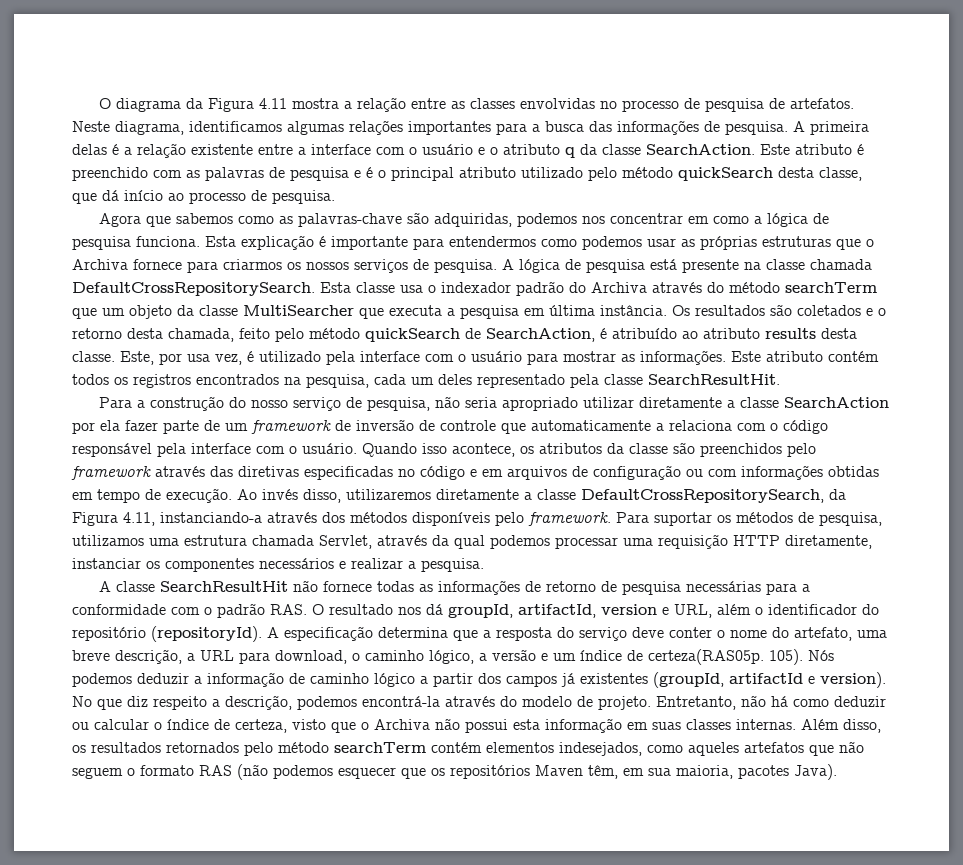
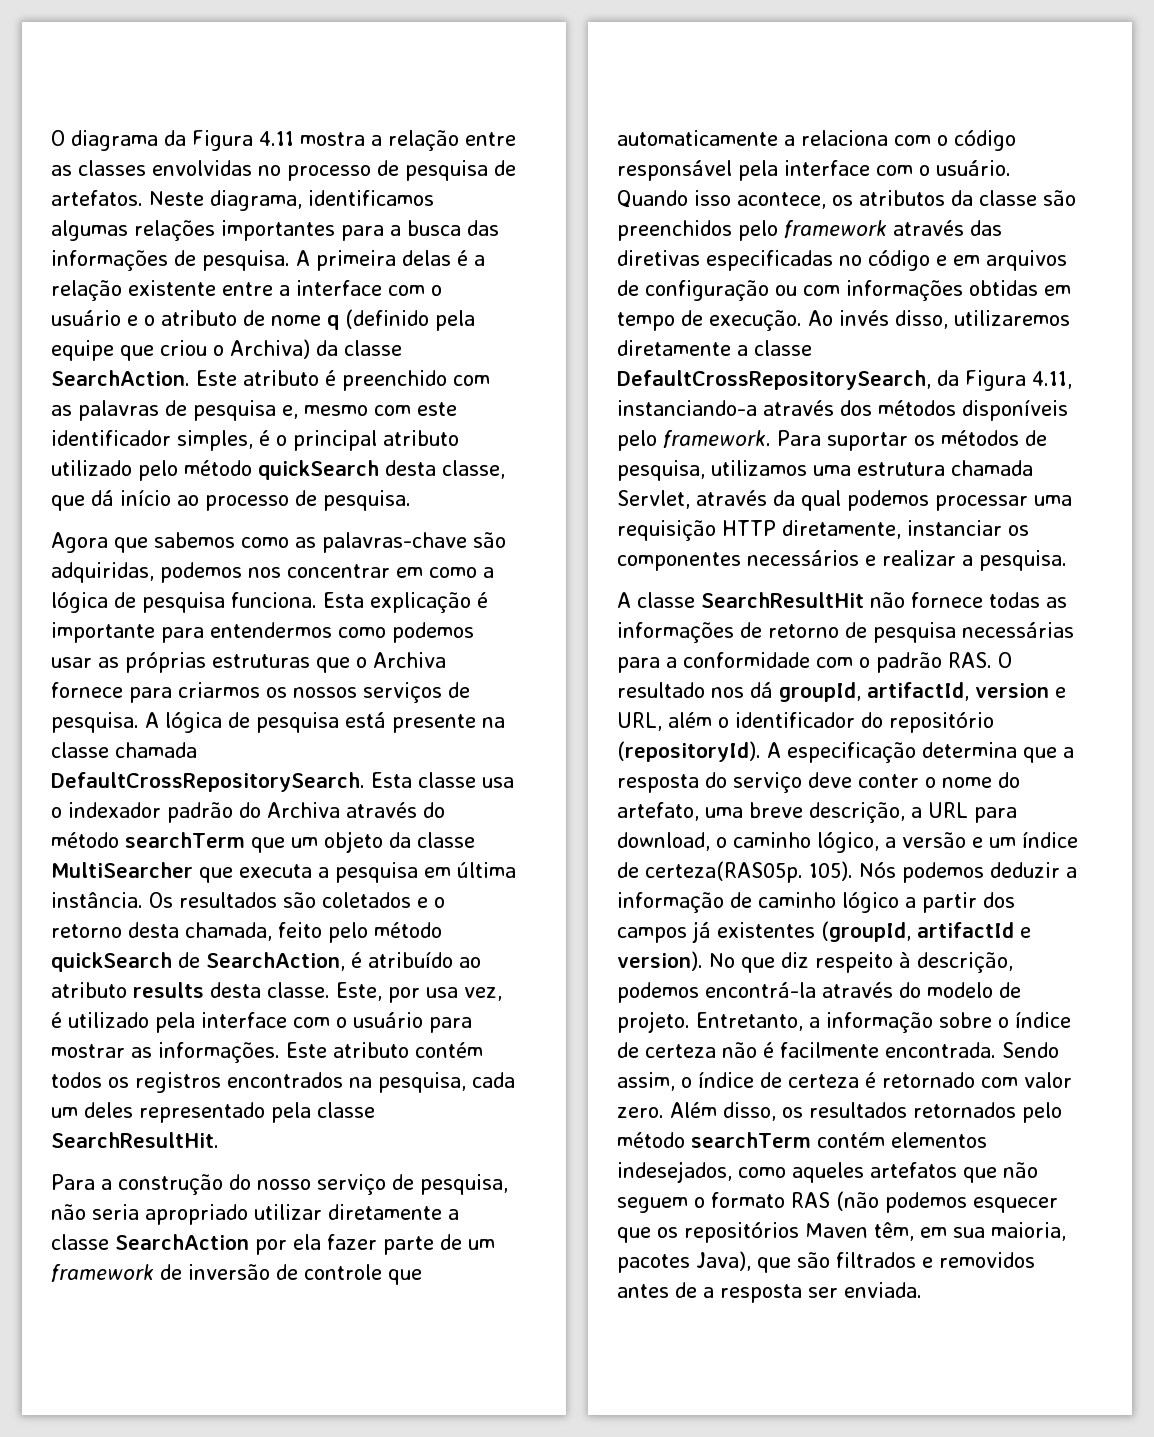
[565,147,575,158] q -> [243,309,475,331] [51,339,310,361] de nome q (definido pela equipe que criou o Archiva)
[354,170,361,178] e -> [282,402,457,419] [51,430,253,451] e, mesmo com este identificador simples,
[212,699,220,707] a -> [899,952,911,968] à
[741,695,886,707] [72,718,796,733] não há como deduzir ou calcular o índice de certeza, visto que o Archiva não possui esta informação em suas classes internas. -> [809,1012,1071,1033] [617,1042,1059,1058] [617,1072,1072,1091] [617,1107,664,1118] a informação sobre o índice de certeza não é facilmente encontrada. Sendo assim, o índice de certeza é retornado com valor zero.
[794,764,837,780] Java). -> [696,1251,1035,1273] [617,1282,922,1303] Java), que são filtrados e removidos antes de a resposta ser enviada.

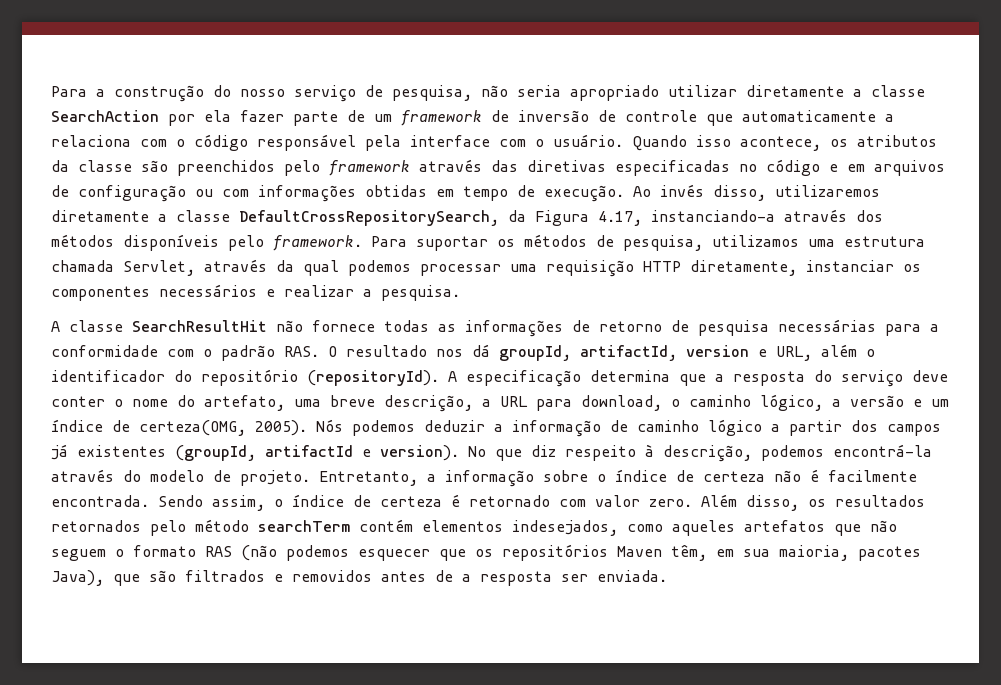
[51,130,516,151] [51,160,516,181] [51,190,434,211] [51,220,499,241] [51,250,485,271] [51,280,442,301] [51,309,475,331] [51,339,402,361] [51,370,490,391] [51,400,457,421] [51,430,459,451] [51,460,505,481] [51,490,411,511] [51,532,506,553] [51,562,494,583] [51,592,488,613] [51,622,474,643] [51,652,446,673] [51,682,470,703] [51,712,505,733] [51,742,197,758] [51,772,514,792] [51,802,445,823] [51,831,475,853] [51,862,516,883] [51,892,445,908] [51,922,442,943] [51,952,481,972] [51,982,502,1003] [51,1012,472,1033] [51,1042,483,1063] [51,1072,515,1093] [51,1102,375,1123] [51,1132,219,1148] O diagrama da Figura 4.11 mostra a relação entre as classes envolvidas no processo de pesquisa de artefatos. Neste diagrama, identificamos algumas relações importantes para a busca das informações de pesquisa. A primeira delas é a relação existente entre a interface com o usuário e o atributo de nome q (definido pela equipe que criou o Archiva) da classe SearchAction. Este atributo é preenchido com as palavras de pesquisa e, mesmo com este identificador simples, é o principal atributo utilizado pelo método quickSearch desta classe, que dá início ao processo de pesquisa. // Agora que sabemos como as palavras-chave são adquiridas, podemos nos concentrar em como a lógica de pesquisa funciona. Esta explicação é importante para entendermos como podemos usar as próprias estruturas que o Archiva fornece para criarmos os nossos serviços de pesquisa. A lógica de pesquisa está presente na classe chamada DefaultCrossRepositorySearch. Esta classe usa o indexador padrão do Archiva através do método searchTerm que um objeto da classe MultiSearcher que executa a pesquisa em última instância. Os resultados são coletados e o retorno desta chamada, feito pelo método quickSearch de SearchAction, é atribuído ao atributo results desta classe. Este, por usa vez, é utilizado pela interface com o usuário para mostrar as informações. Este atributo contém todos os registros encontrados na pesquisa, cada um deles representado pela classe SearchResultHit. // -> (51, 91) none
[1032,371,1072,389] 4.11, -> [598,211,642,226] 4.17,
[645,861,853,883] certeza(RAS05p. 105). -> [139,420,307,436] certeza(OMG, 2005).

